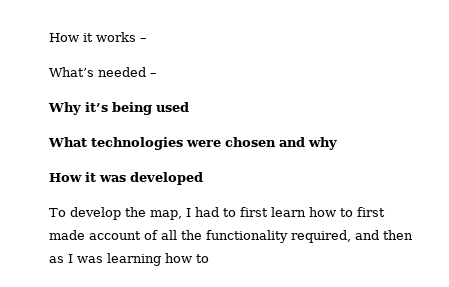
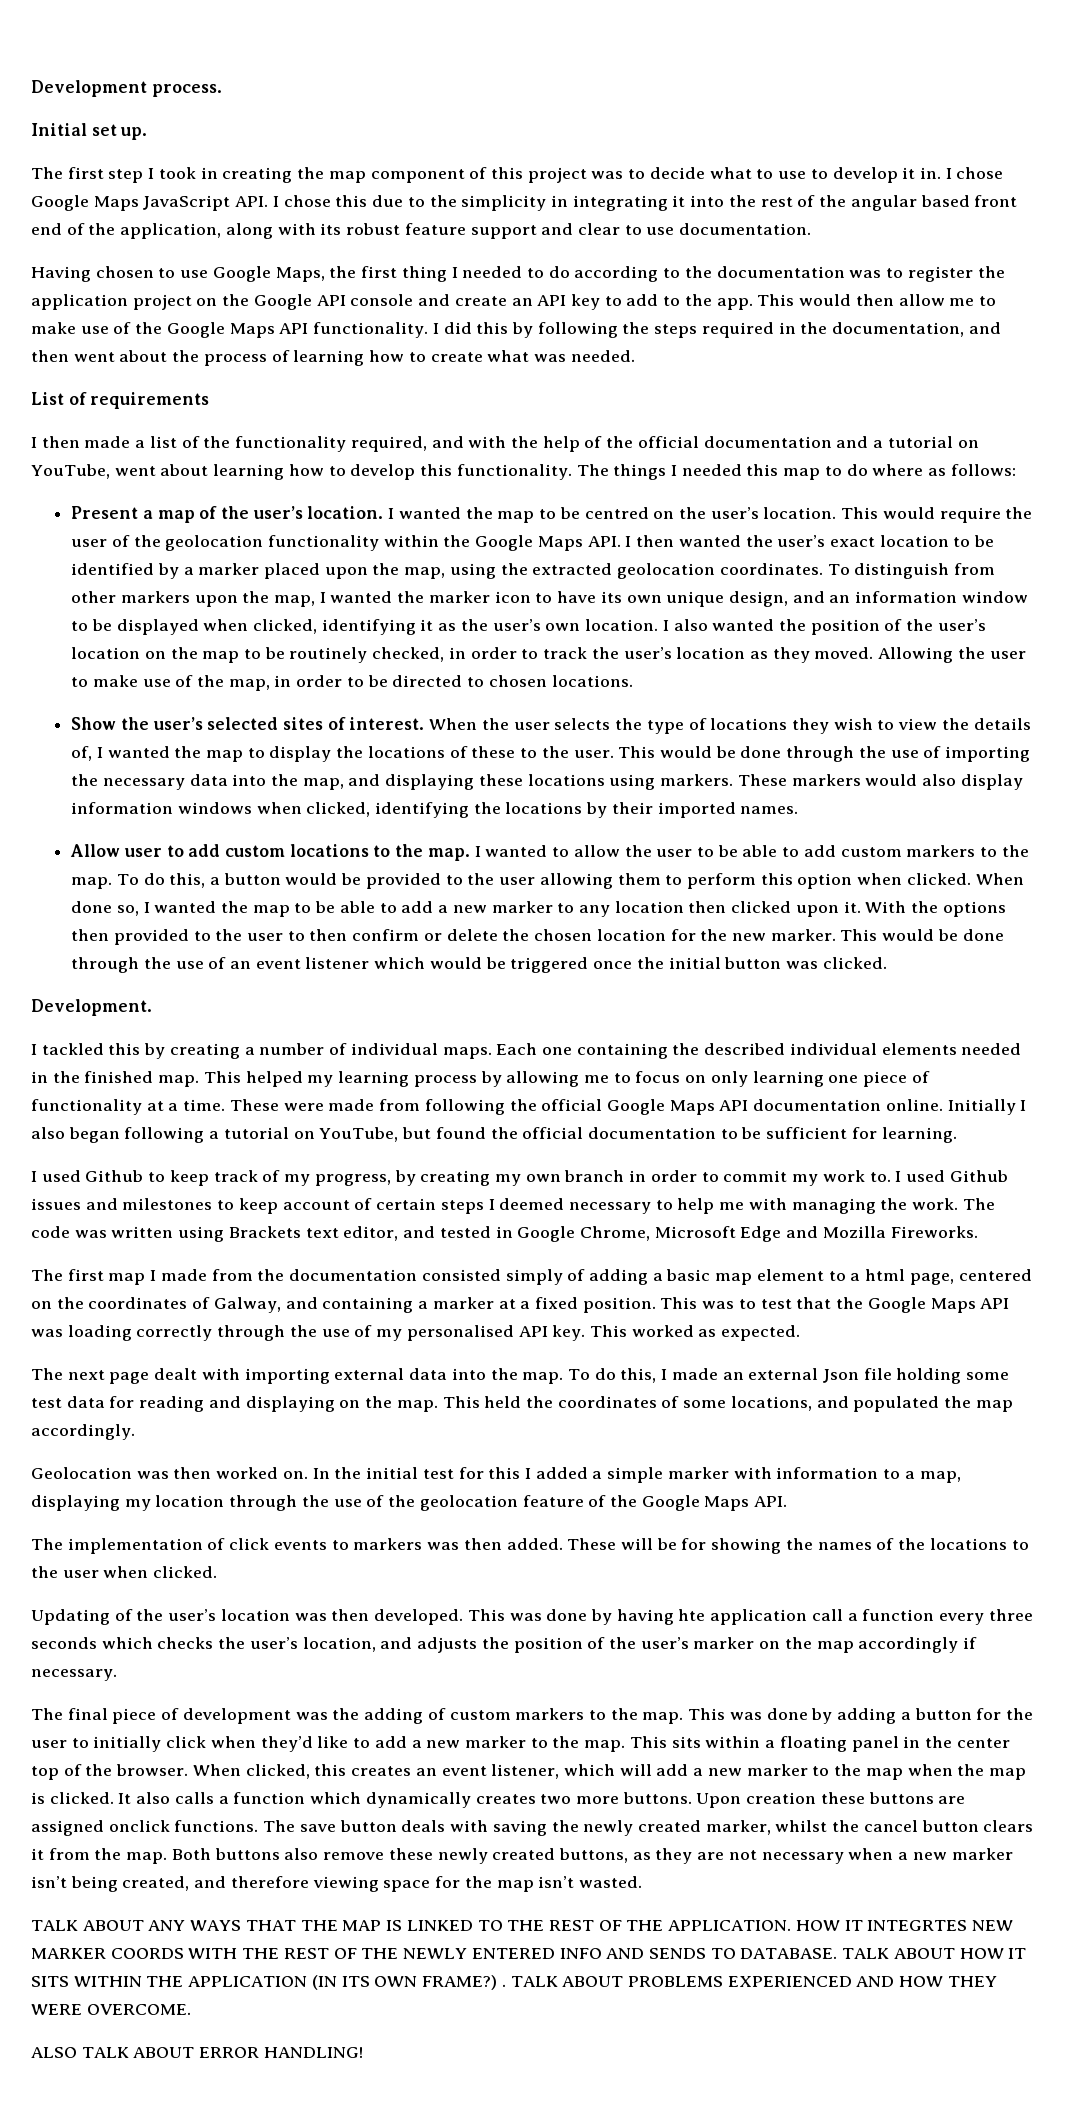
[49,32,147,42] [49,67,157,77] [48,102,189,115] [48,137,337,150] [49,172,203,185] [49,207,385,220] [49,230,413,243] [49,253,209,266] How it works – // What’s needed – // Why it’s being used // What technologies were chosen and why // How it was developed // To develop the map, I had to first learn how to first made account of all the functionality required, and then as I was learning how to -> [31,80,222,97] [31,123,148,140] [31,167,1004,183] [31,195,1018,211] [31,223,812,239] [31,266,1005,282] [31,294,996,310] [31,322,1001,338] [31,350,635,366] [31,392,210,409] [31,436,979,452] [31,464,1016,480] [71,506,1033,523] [71,535,995,551] [71,563,995,579] [71,591,1028,607] [71,619,986,635] [71,647,1026,663] [71,675,633,691] [71,717,1031,734] [71,746,1031,762] [71,774,1023,790] [71,802,799,818] [70,844,1029,861] [71,873,1024,889] [71,901,1006,917] [71,929,1004,945] [71,957,887,973] [31,999,152,1016] [31,1043,1022,1059] [31,1071,930,1087] [31,1099,1027,1115] [31,1127,957,1143] [31,1170,1008,1186] [31,1198,995,1214] [31,1226,978,1242] [31,1269,1032,1285] [31,1297,1010,1313] [31,1325,801,1341] [31,1368,1010,1384] [31,1396,1013,1412] [31,1424,135,1440] [31,1467,961,1483] [31,1495,788,1511] [31,1538,1029,1554] [31,1566,218,1578] [31,1609,1033,1625] [31,1637,978,1653] [31,1669,117,1681] [31,1708,1033,1724] [31,1736,1010,1752] [31,1764,1026,1780] [31,1792,966,1808] [31,1820,1034,1836] [31,1848,1013,1864] [31,1876,642,1892] [31,1920,1014,1931] [31,1948,1027,1959] [31,1975,997,1990] [31,2004,191,2015] [31,2047,363,2058] Development process. // Initial set up. // The first step I took in creating the map component of this project was to decide what to use to develop it in. I chose Google Maps JavaScript API. I chose this due to the simplicity in integrating it into the rest of the angular based front end of the application, along with its robust feature support and clear to use documentation. // Having chosen to use Google Maps, the first thing I needed to do according to the documentation was to register the application project on the Google API console and create an API key to add to the app. This would then allow me to make use of the Google Maps API functionality. I did this by following the steps required in the documentation, and then went about the process of learning how to create what was needed. // List of requirements // I then made a list of the functionality required, and with the help of the official documentation and a tutorial on YouTube, went about learning how to develop this functionality. The things I needed this map to do where as follows: // Present a map of the user’s location. I wanted the map to be centred on the user’s location. This would require the user of the geolocation functionality within the Google Maps API. I then wanted the user’s exact location to be identified by a marker placed upon the map, using the extracted geolocation coordinates. To distinguish from other markers upon the map, I wanted the marker icon to have its own unique design, and an information window to be displayed when clicked, identifying it as the user’s own location. I also wanted the position of the user’s location on the map to be routinely checked, in order to track the user’s location as they moved. Allowing the user to make use of the map, in order to be directed to chosen locations. // Show the user’s selected sites of interest. When the user selects the type of locations they wish to view the details of, I wanted the map to display the locations of these to the user. This would be done through the use of importing the necessary data into the map, and displaying these locations using markers. These markers would also display information windows when clicked, identifying the locations by their imported names. // Allow user to add custom locations to the map. I wanted to allow the user to be able to add custom markers to the map. To do this, a button would be provided to the user allowing them to perform this option when clicked. When done so, I wanted the map to be able to add a new marker to any location then clicked upon it. With the options then provided to the user to then confirm or delete the chosen location for the new marker. This would be done through the use of an event listener which would be triggered once the initial button was clicked. // Development. // I tackled this by creating a number of individual maps. Each one containing the described individual elements needed in the finished map. This helped my learning process by allowing me to focus on only learning one piece of functionality at a time. These were made from following the official Google Maps API documentation online. Initially I also began following a tutorial on YouTube, but found the official documentation to be sufficient for learning. // I used Github to keep track of my progress, by creating my own branch in order to commit my work to. I used Github issues and milestones to keep account of certain steps I deemed necessary to help me with managing the work. The code was written using Brackets text editor, and tested in Google Chrome, Microsoft Edge and Mozilla Fireworks. // The first map I made from the documentation consisted simply of adding a basic map element to a html page, centered on the coordinates of Galway, and containing a marker at a fixed position. This was to test that the Google Maps API was loading correctly through the use of my personalised API key. This worked as expected. // The next page dealt with importing external data into the map. To do this, I made an external Json file holding some test data for reading and displaying on the map. This held the coordinates of some locations, and populated the map accordingly. // Geolocation was then worked on. In the initial test for this I added a simple marker with information to a map, displaying my location through the use of the geolocation feature of the Google Maps API. // The implementation of click events to markers was then added. These will be for showing the names of the locations to the user when clicked. // Updating of the user’s location was then developed. This was done by having hte application call a function every three seconds which checks the user’s location, and adjusts the position of the user’s marker on the map accordingly if necessary. // The final piece of development was the adding of custom markers to the map. This was done by adding a button for the user to initially click when they’d like to add a new marker to the map. This sits within a floating panel in the center top of the browser. When clicked, this creates an event listener, which will add a new marker to the map when the map is clicked. It also calls a function which dynamically creates two more buttons. Upon creation these buttons are assigned onclick functions. The save button deals with saving the newly created marker, whilst the cancel button clears it from the map. Both buttons also remove these newly created buttons, as they are not necessary when a new marker isn’t being created, and therefore viewing space for the map isn’t wasted. // TALK ABOUT ANY WAYS THAT THE MAP IS LINKED TO THE REST OF THE APPLICATION. HOW IT INTEGRTES NEW MARKER COORDS WITH THE REST OF THE NEWLY ENTERED INFO AND SENDS TO DATABASE. TALK ABOUT HOW IT SITS WITHIN THE APPLICATION (IN ITS OWN FRAME?) . TALK ABOUT PROBLEMS EXPERIENCED AND HOW THEY WERE OVERCOME. // ALSO TALK ABOUT ERROR HANDLING!

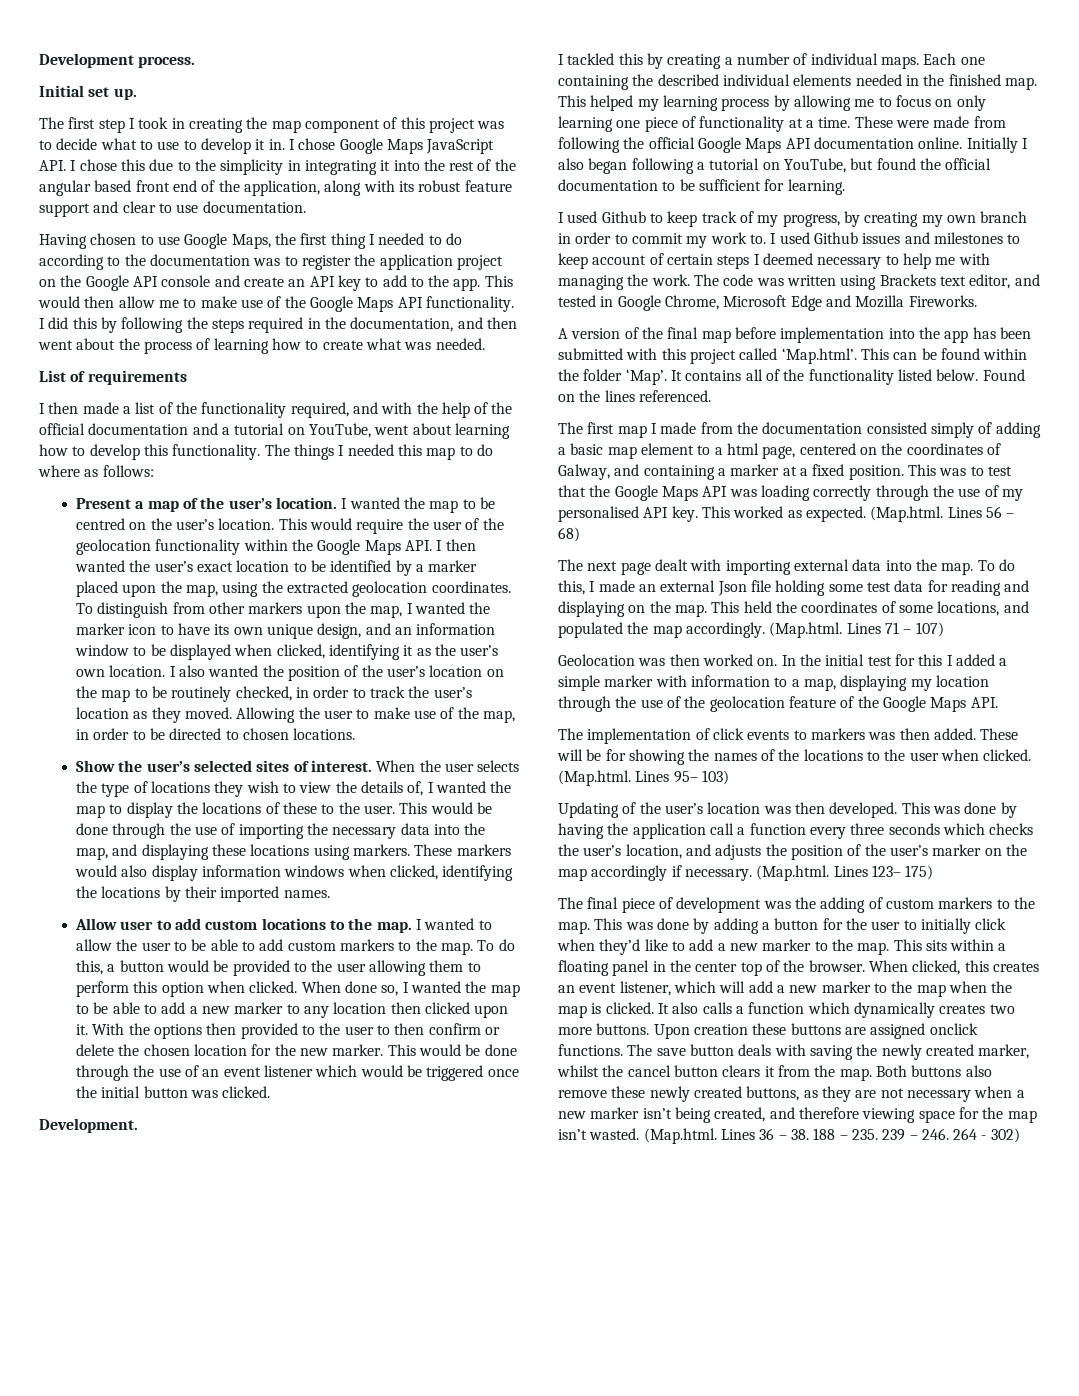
(978, 1232) none -> [558,327,1031,343] [558,348,1028,364] [558,369,1025,385] [558,390,711,402] // A version of the final map before implementation into the app has been submitted with this project called ‘Map.html’. This can be found within the folder ‘Map’. It contains all of the functionality listed below. Found on the lines referenced.
(801, 1333) none -> [870,506,1015,522] [558,527,580,542] (Map.html. Lines 56 – 68)
(135, 1432) none -> [769,622,944,638] (Map.html. Lines 71 – 107)
(218, 1572) none -> [558,770,729,786] (Map.html. Lines 95– 103)
[678,1609,706,1621] hte -> [607,823,629,835] the
(117, 1675) none -> [756,865,934,881] (Map.html. Lines 123– 175)
[31,1920,1014,1931] [31,1948,1027,1959] [31,1975,997,1990] [31,2004,191,2015] [31,2047,363,2058] // TALK ABOUT ANY WAYS THAT THE MAP IS LINKED TO THE REST OF THE APPLICATION. HOW IT INTEGRTES NEW MARKER COORDS WITH THE REST OF THE NEWLY ENTERED INFO AND SENDS TO DATABASE. TALK ABOUT HOW IT SITS WITHIN THE APPLICATION (IN ITS OWN FRAME?) . TALK ABOUT PROBLEMS EXPERIENCED AND HOW THEY WERE OVERCOME. // ALSO TALK ABOUT ERROR HANDLING! -> [643,1128,1020,1144] (Map.html. Lines 36 – 38. 188 – 235. 239 – 246. 264 - 302)

